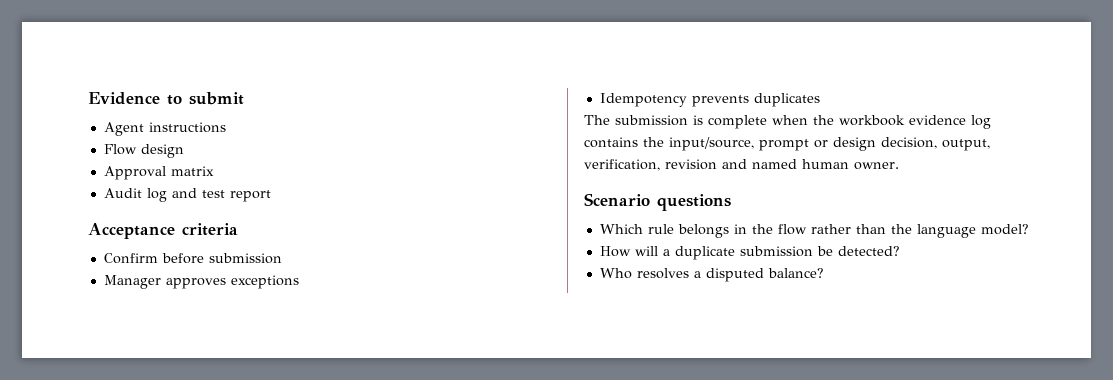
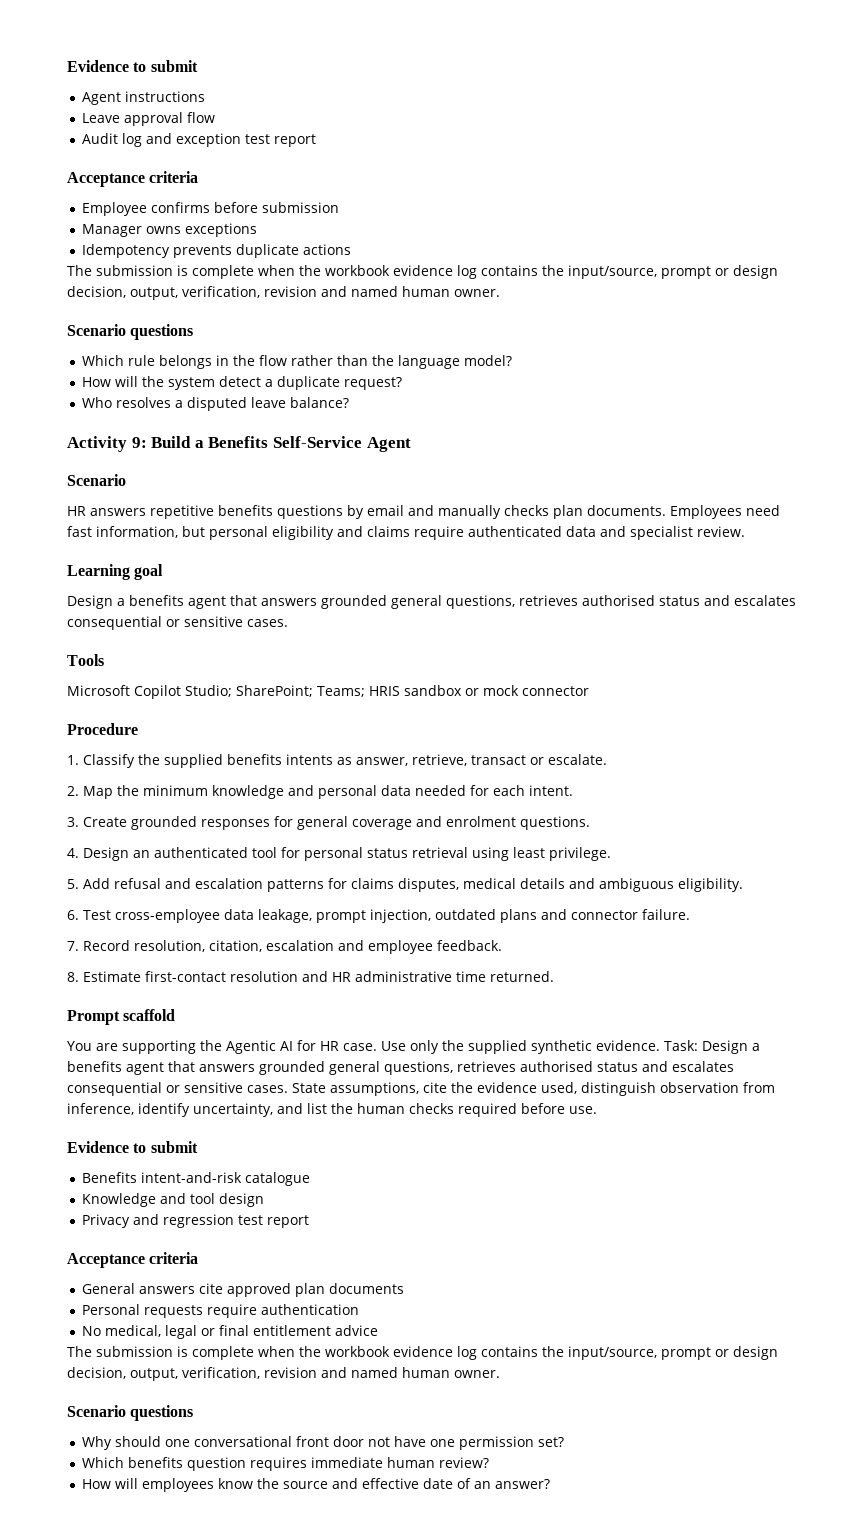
[103,144,184,158] [103,166,214,180] Flow design // Approval matrix -> [81,112,215,126] Leave approval flow
[201,190,271,202] [88,223,238,239] [103,253,158,264] test report // Acceptance criteria // Confirm -> [175,133,316,147] [67,171,199,187] [81,202,210,216] exception test report // Acceptance criteria // Employee confirms
[165,278,226,289] approves -> [145,226,181,234] owns
[753,93,820,107] duplicates -> [235,244,351,258] duplicate actions
[662,246,900,260] a duplicate submission be detected? -> [141,376,402,390] the system detect a duplicate request?
(764, 275) none -> [250,397,286,408] leave
(824, 273) none -> [67,436,411,452] [67,474,126,486] [67,505,780,519] [67,526,745,540] [67,564,164,580] [67,595,796,609] [67,616,288,630] [67,654,104,666] [67,685,589,699] [67,723,138,735] [67,754,607,768] [67,785,573,799] [67,816,590,830] [67,847,611,861] [67,878,743,892] [67,909,690,923] [67,940,502,954] [67,971,554,982] [67,1009,176,1025] [67,1040,760,1054] [67,1061,734,1075] [67,1082,775,1096] [67,1103,597,1117] [67,1141,198,1153] [81,1172,310,1186] [81,1193,264,1207] [81,1214,309,1228] [67,1252,199,1268] [81,1283,404,1297] [81,1304,359,1318] [81,1325,378,1339] [67,1346,778,1360] [67,1367,500,1381] [67,1405,194,1421] [81,1436,564,1450] [81,1457,489,1471] [81,1478,550,1492] // Activity 9: Build a Benefits Self-Service Agent // Scenario // HR answers repetitive benefits questions by email and manually checks plan documents. Employees need fast information, but personal eligibility and claims require authenticated data and specialist review. // Learning goal // Design a benefits agent that answers grounded general questions, retrieves authorised status and escalates consequential or sensitive cases. // Tools // Microsoft Copilot Studio; SharePoint; Teams; HRIS sandbox or mock connector // Procedure // 1. Classify the supplied benefits intents as answer, retrieve, transact or escalate. // 2. Map the minimum knowledge and personal data needed for each intent. // 3. Create grounded responses for general coverage and enrolment questions. // 4. Design an authenticated tool for personal status retrieval using least privilege. // 5. Add refusal and escalation patterns for claims disputes, medical details and ambiguous eligibility. // 6. Test cross-employee data leakage, prompt injection, outdated plans and connector failure. // 7. Record resolution, citation, escalation and employee feedback. // 8. Estimate first-contact resolution and HR administrative time returned. // Prompt scaffold // You are supporting the Agentic AI for HR case. Use only the supplied synthetic evidence. Task: Design a benefits agent that answers grounded general questions, retrieves authorised status and escalates consequential or sensitive cases. State assumptions, cite the evidence used, distinguish observation from inference, identify uncertainty, and list the human checks required before use. // Evidence to submit // Benefits intent-and-risk catalogue // Knowledge and tool design // Privacy and regression test report // Acceptance criteria // General answers cite approved plan documents // Personal requests require authentication // No medical, legal or final entitlement advice // The submission is complete when the workbook evidence log contains the input/source, prompt or design decision, output, verification, revision and named human owner. // Scenario questions // Why should one conversational front door not have one permission set? // Which benefits question requires immediate human review? // How will employees know the source and effective date of an answer?

